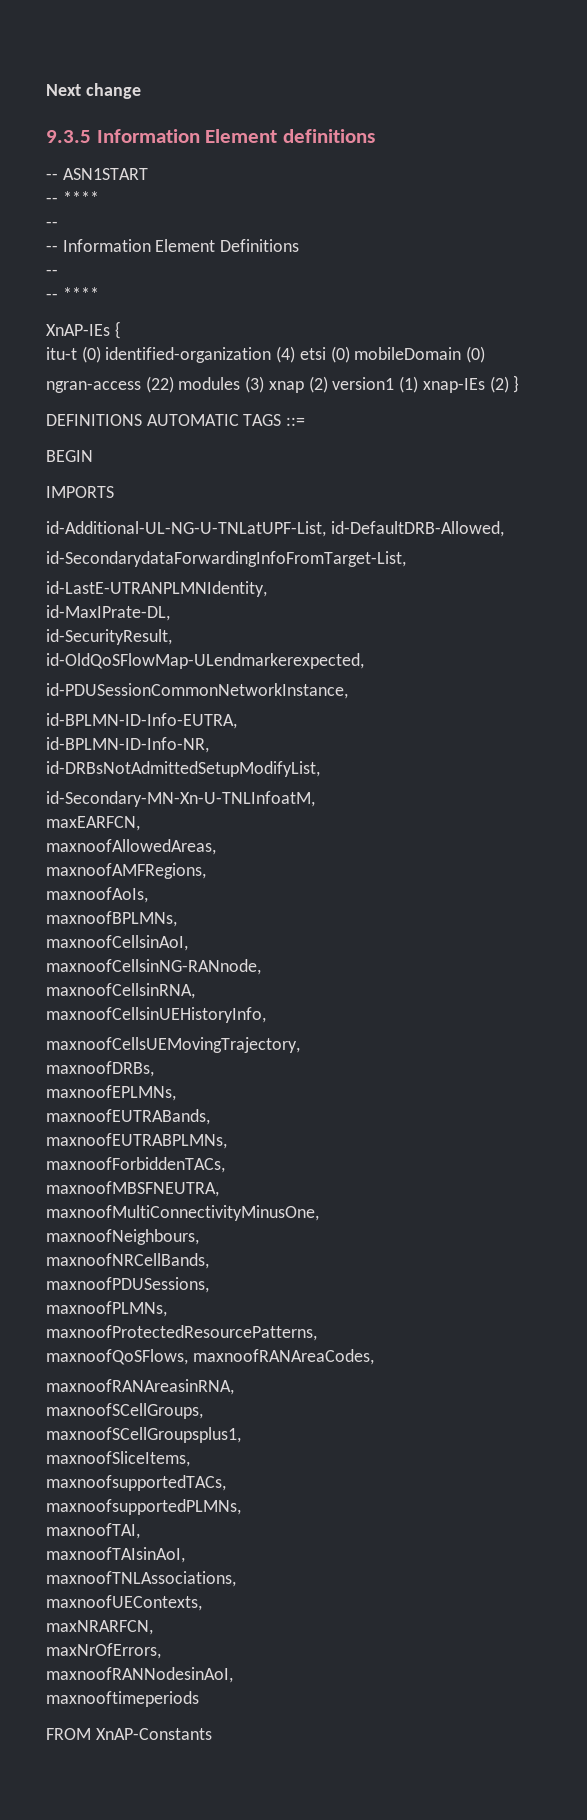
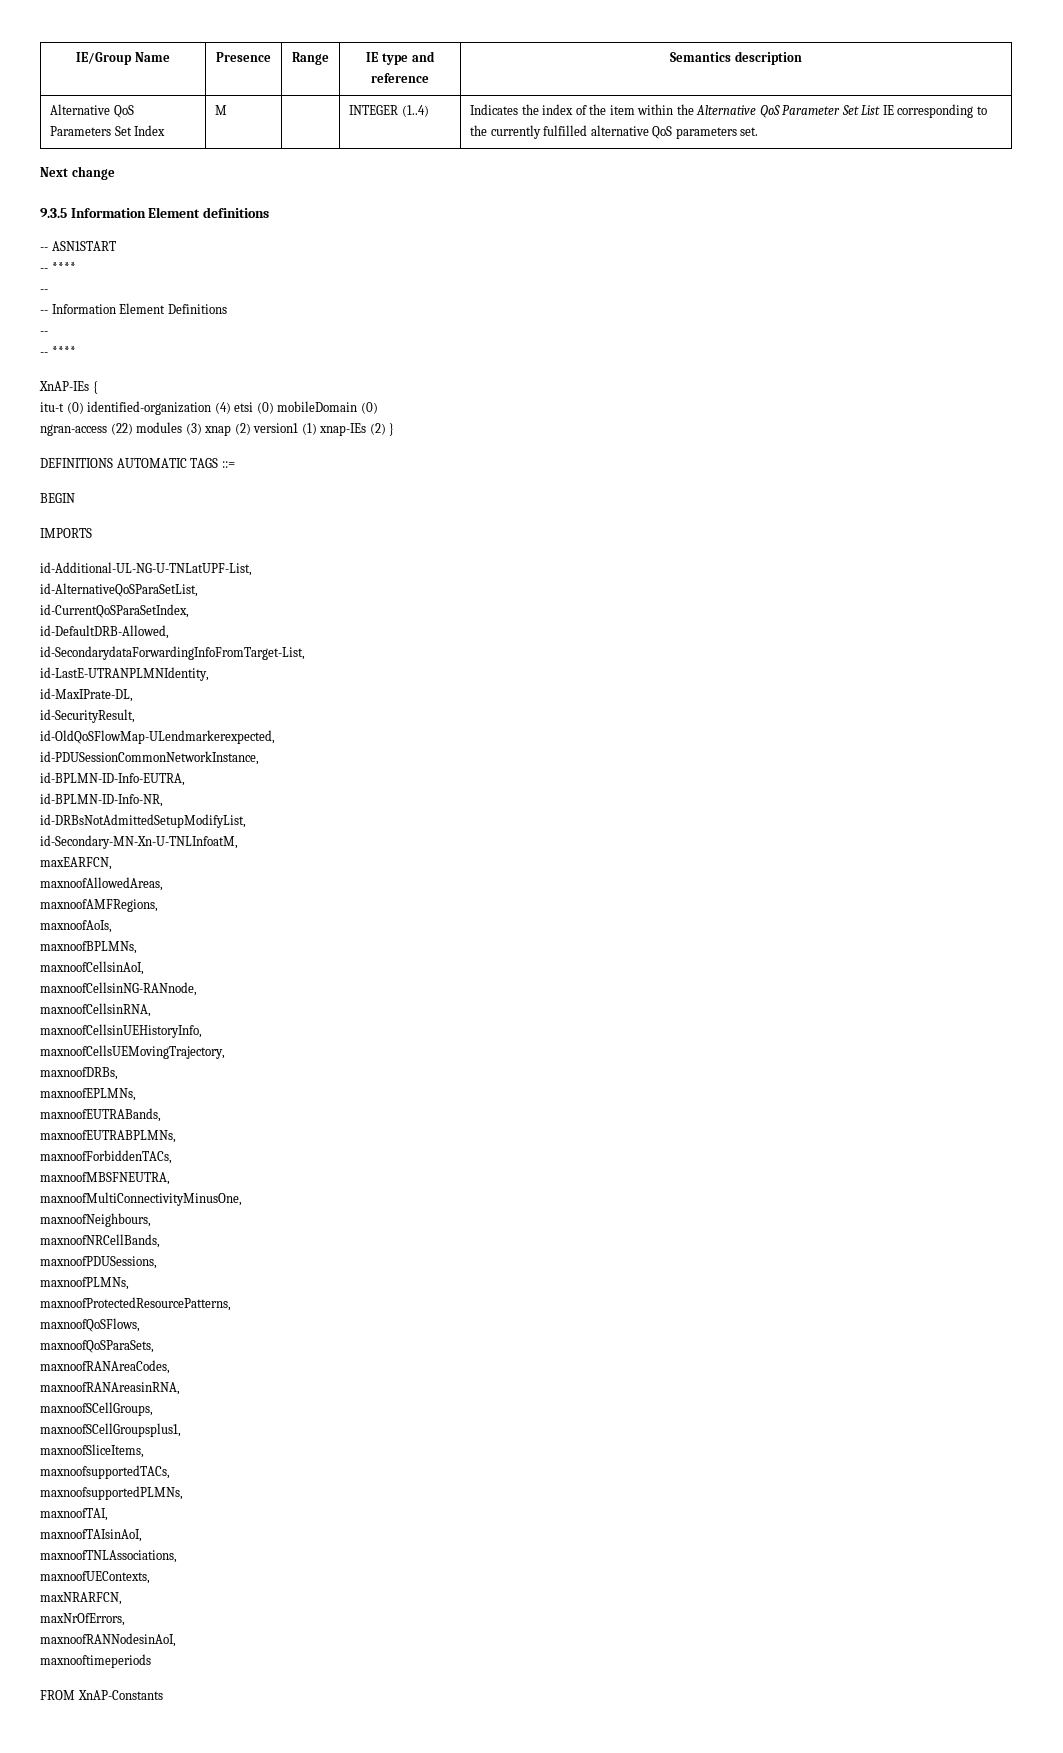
(46, 90) none -> [76,52,170,65] [216,52,271,62] [292,52,329,65] [366,51,435,65] [371,73,429,83] [670,51,802,65] [49,104,134,118] [49,125,166,136] [214,105,227,115] [348,105,429,117] [469,104,987,118] [469,125,759,139] IE/Group Name | Presence | Range | IE type and reference | Semantics description // Alternative QoS Parameters Set Index | M | | INTEGER (1..4) | Indicates the index of the item within the Alternative QoS Parameter Set List IE corresponding to the currently fulfilled alternative QoS parameters set. //
(326, 529) none -> [40,583,198,597] [40,604,189,618] // id-AlternativeQoSParaSetList, // id-CurrentQoSParaSetIndex, //
(188, 1357) none -> [40,1340,154,1353] // maxnoofQoSParaSets, //

